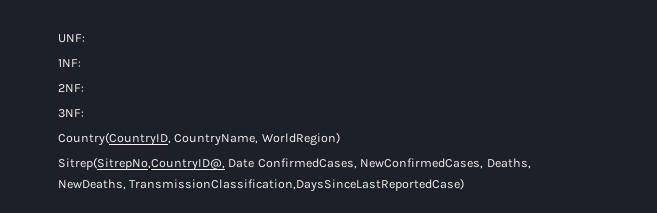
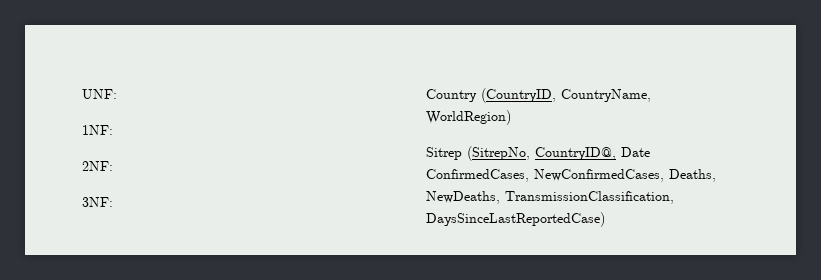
[58,132,171,146] Country(CountryID, -> [426,88,556,103] Country (CountryID,
[58,157,225,171] Sitrep(SitrepNo,CountryID@, -> [426,146,616,161] Sitrep (SitrepNo, CountryID@,
[129,178,465,192] TransmissionClassification,DaysSinceLastReportedCase) -> [505,191,674,204] [426,212,605,227] TransmissionClassification, DaysSinceLastReportedCase)

